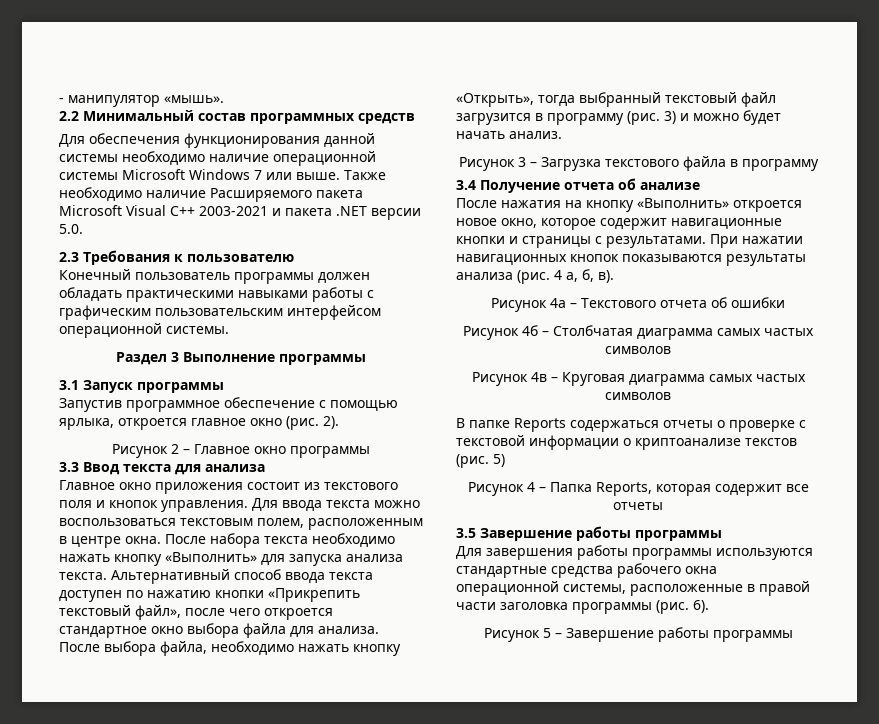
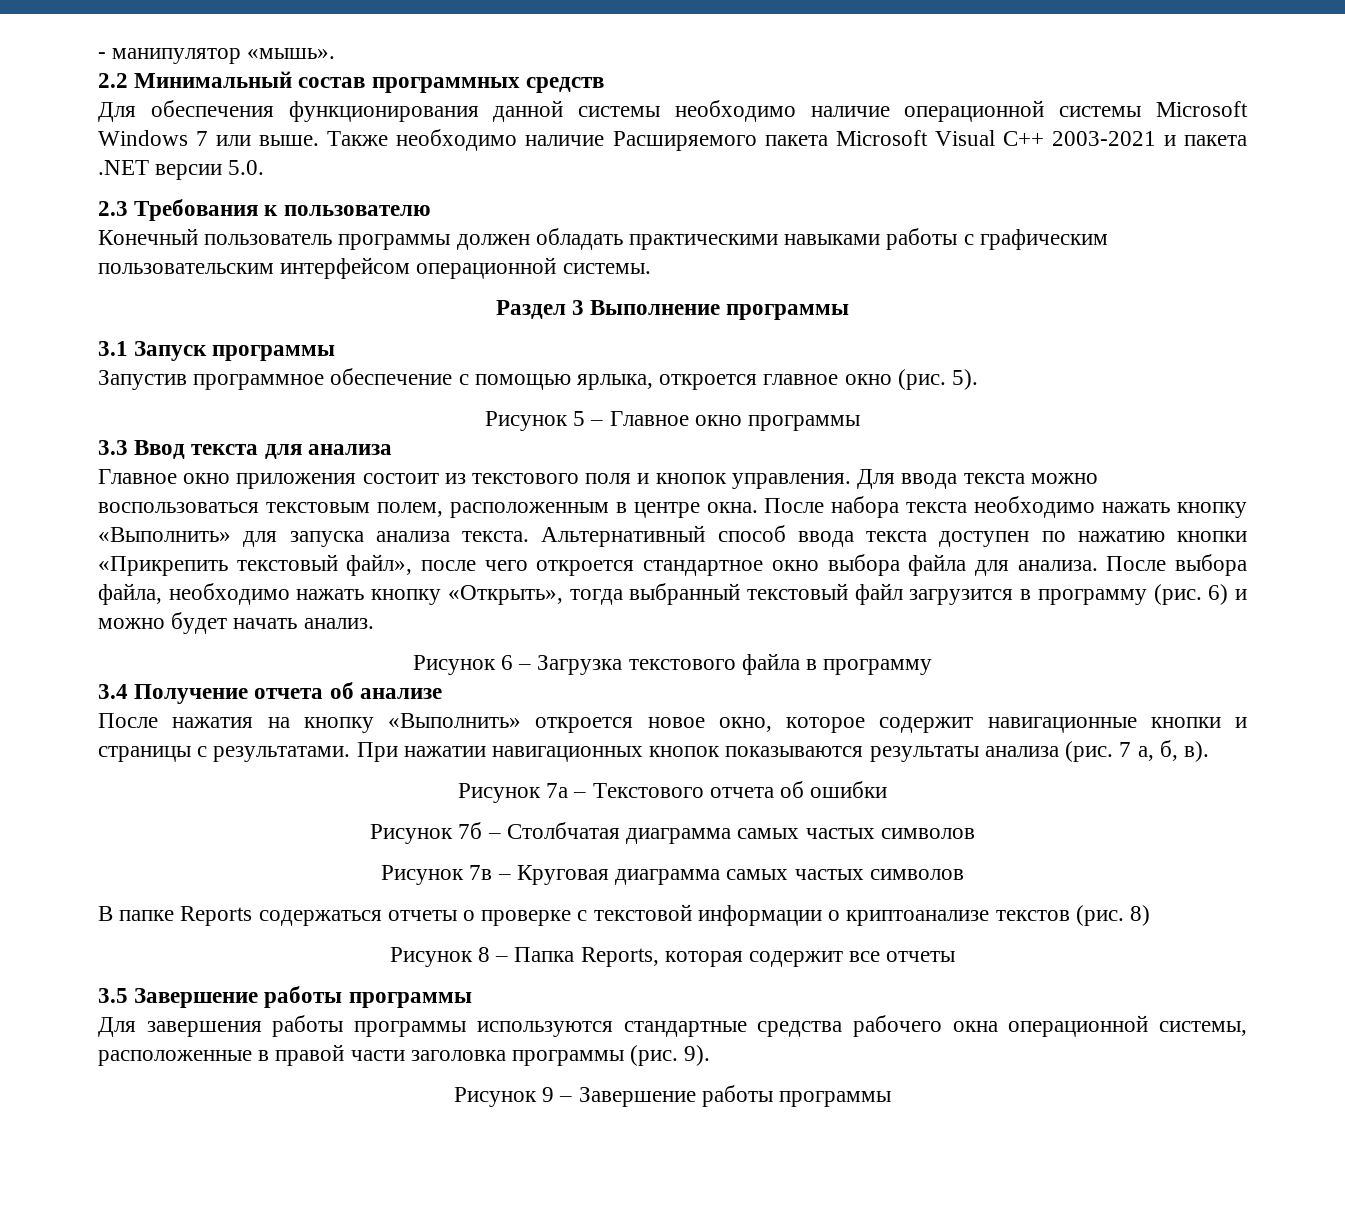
[323,416,339,429] [112,444,179,458] 2). // Рисунок 2 -> [952,369,979,390] [484,411,586,431] 5). // Рисунок 5
[664,111,676,124] 3) -> [1208,584,1229,605] 6)
[517,157,526,167] 3 -> [500,655,513,670] 6
[554,270,562,280] 4 -> [1119,742,1132,757] 7
[550,298,566,308] 4а -> [546,783,569,798] 7а
[522,325,538,336] 4б -> [458,822,483,839] 7б
[530,372,547,382] 4в -> [469,865,493,880] 7в
[493,454,505,467] [467,482,535,496] 5) // Рисунок 4 -> [1129,905,1150,926] [389,947,490,967] 8) // Рисунок 8
[693,600,709,613] [483,628,551,642] 6). // Рисунок 5 -> [684,1045,711,1066] [453,1087,555,1107] 9). // Рисунок 9

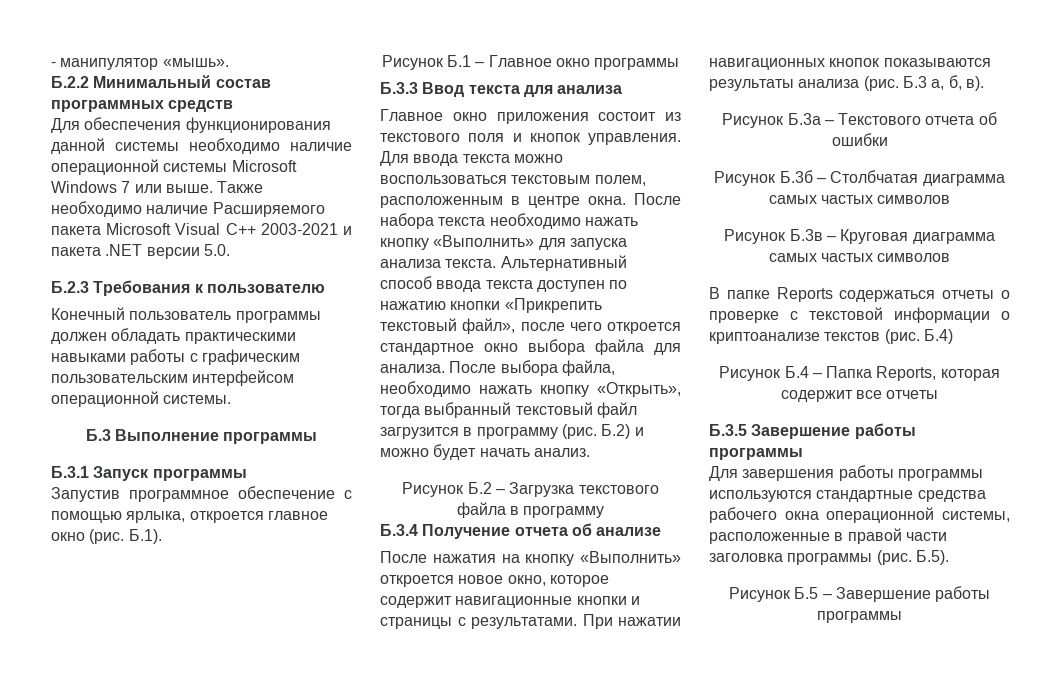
[98,73,128,88] 2.2 -> [51,76,89,88] Б.2.2
[98,201,128,216] 2.3 -> [51,281,89,293] Б.2.3
[495,300,584,319] Раздел 3 -> [85,429,111,441] Б.3
[98,341,128,356] 3.1 -> [51,466,89,478] Б.3.1
[952,369,979,390] [484,411,586,431] 5). // Рисунок 5 -> [128,529,162,544] [381,55,472,70] Б.1). // Рисунок Б.1
[98,440,128,455] 3.3 -> [380,82,418,94] Б.3.3
[1208,584,1229,605] 6) -> [601,424,631,439] Б.2)
[500,655,513,670] 6 -> [467,482,492,494] Б.2
[98,684,128,699] 3.4 -> [380,524,418,536] Б.3.4
[1119,742,1132,757] 7 -> [902,76,927,88] Б.3
[546,783,569,798] 7а -> [787,113,821,125] Б.3а
[458,822,483,839] 7б -> [779,170,813,183] Б.3б
[469,865,493,880] 7в -> [789,229,823,241] Б.3в
[1129,905,1150,926] [389,947,490,967] 8) // Рисунок 8 -> [923,329,953,344] [719,366,809,381] Б.4) // Рисунок Б.4
[98,988,128,1003] 3.5 -> [709,424,747,436] Б.3.5
[684,1045,711,1066] [453,1087,555,1107] 9). // Рисунок 9 -> [915,550,949,565] [728,587,819,602] Б.5). // Рисунок Б.5

